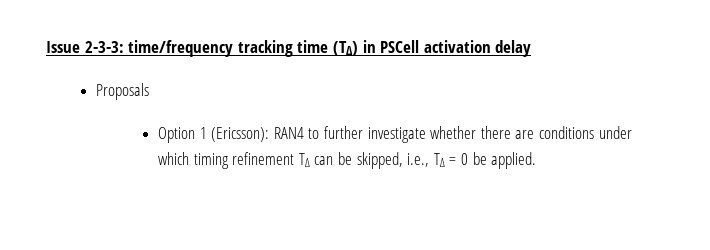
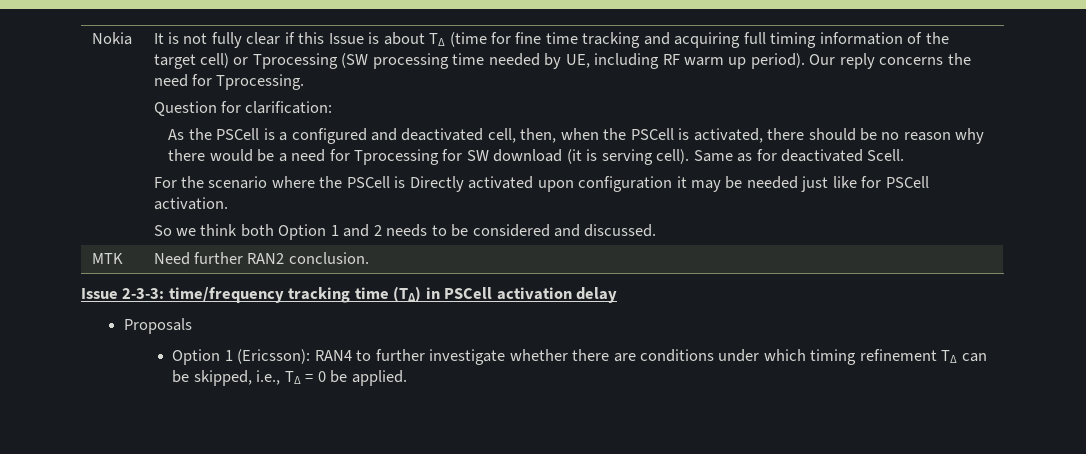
(46, 47) none -> [91,32,132,45] [153,32,949,48] [153,53,971,69] [153,74,305,90] [153,101,333,116] [168,128,985,144] [168,149,905,165] [153,176,929,192] [153,197,228,210] [153,224,657,240] [91,253,123,264] [153,252,369,265] Nokia | It is not fully clear if this Issue is about T∆ (time for fine time tracking and acquiring full timing information of the target cell) or Tprocessing (SW processing time needed by UE, including RF warm up period). Our reply concerns the need for Tprocessing. // Question for clarification: // As the PSCell is a configured and deactivated cell, then, when the PSCell is activated, there should be no reason why there would be a need for Tprocessing for SW download (it is serving cell). Same as for deactivated Scell. // For the scenario where the PSCell is Directly activated upon configuration it may be needed just like for PSCell activation. // So we think both Option 1 and 2 needs to be considered and discussed. // MTK | Need further RAN2 conclusion. //

